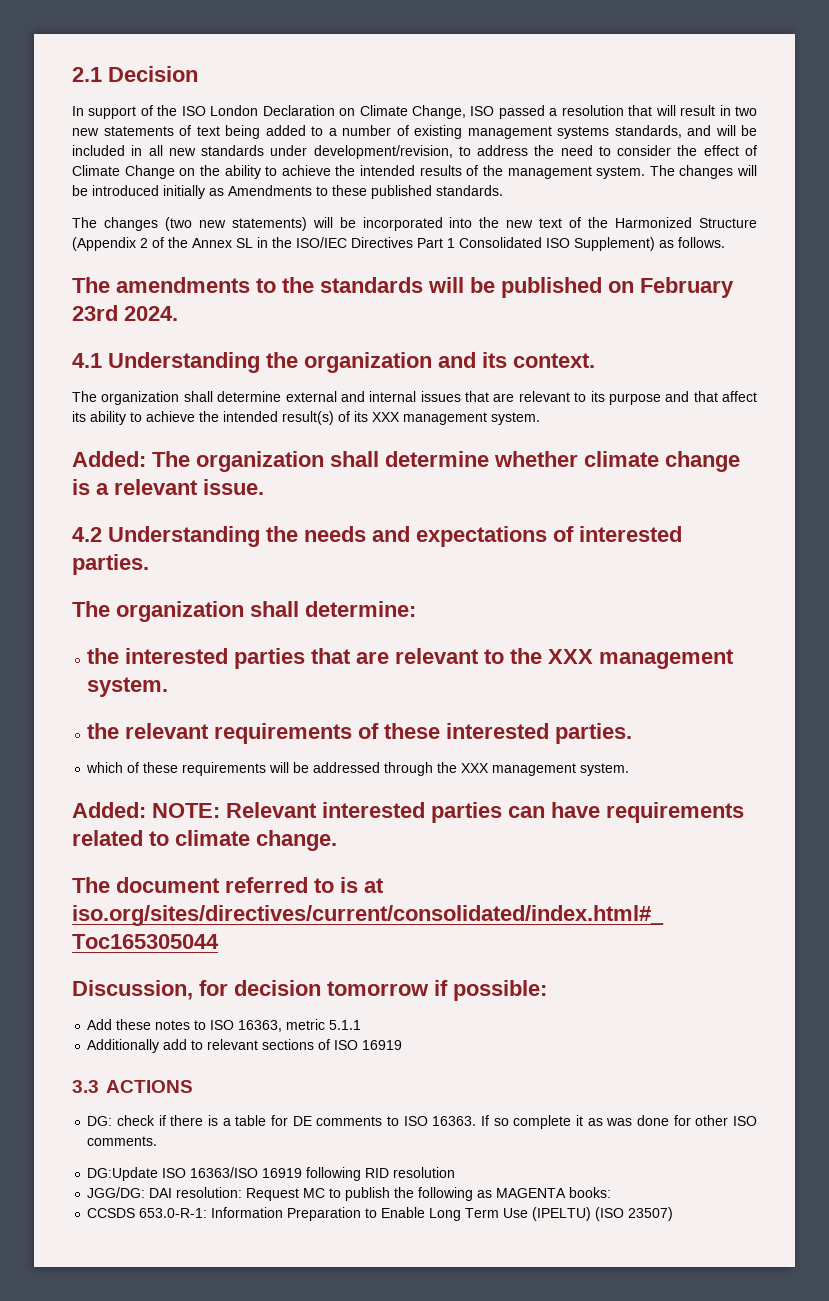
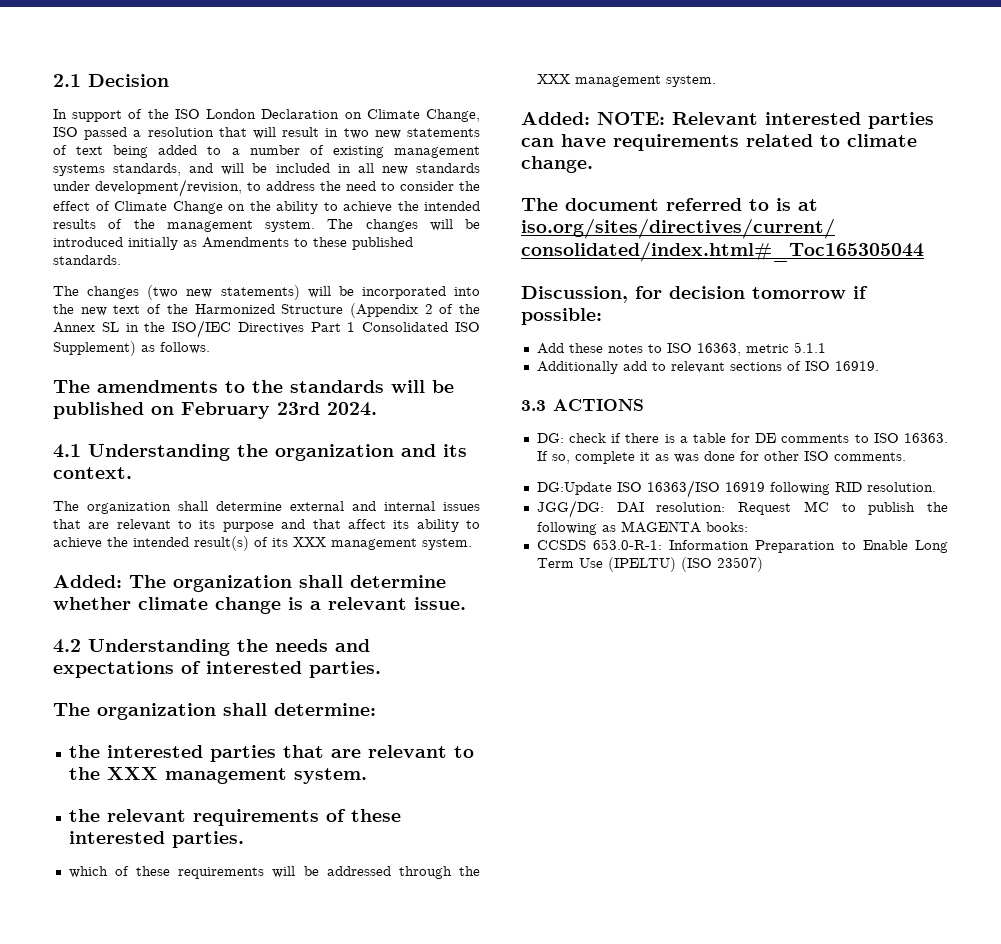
[362,1040,403,1050] 16919 -> [834,361,879,371] 16919.
[493,1118,509,1126] so -> [551,454,570,464] so,
[393,1167,456,1178] resolution -> [866,482,936,492] resolution.

